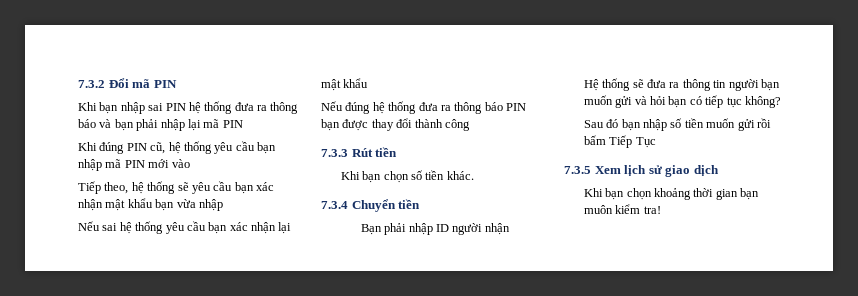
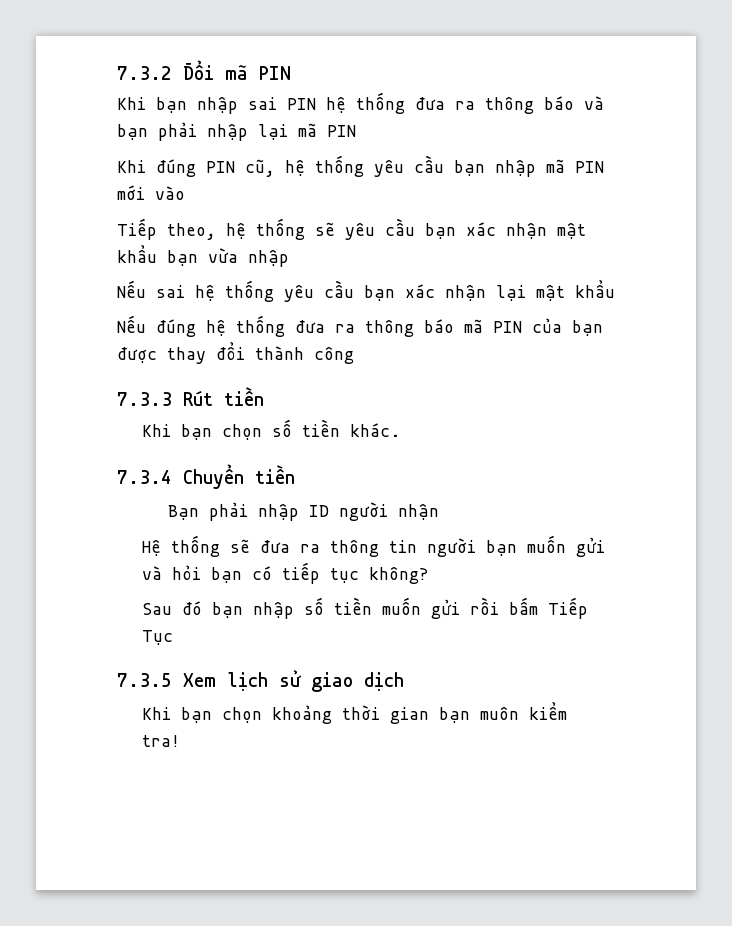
[506,103,526,111] PIN -> [464,318,562,333] mã PIN của

